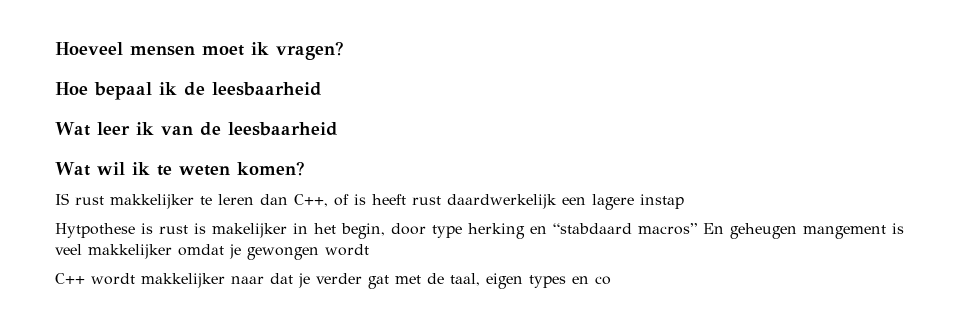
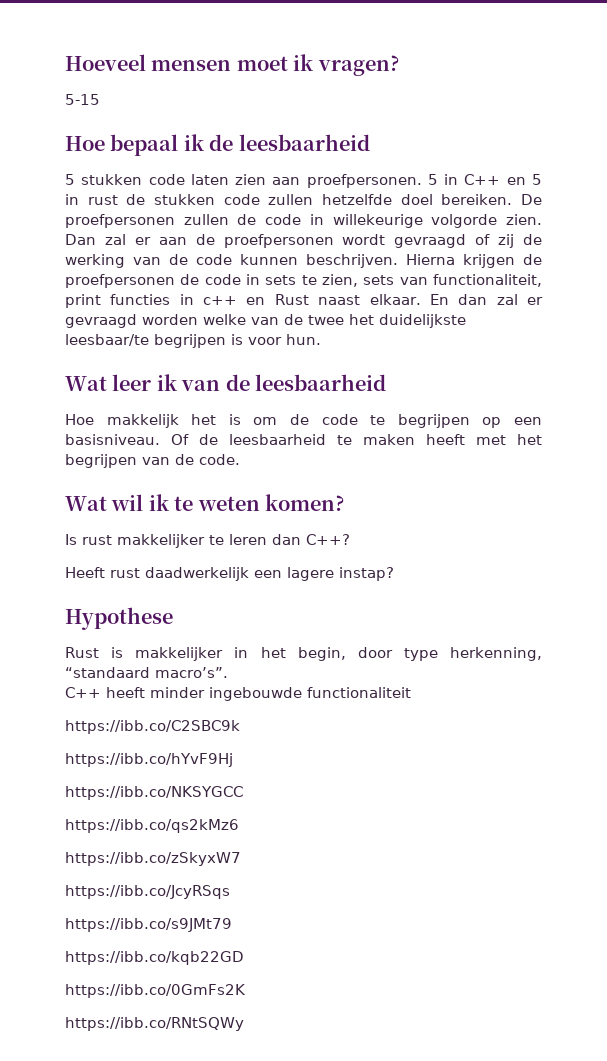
(344, 50) none -> [65,94,100,105] // 5-15
(322, 89) none -> [65,174,542,188] [65,194,542,205] [65,214,542,228] [65,234,542,248] [65,254,542,268] [65,274,542,288] [65,294,543,308] [65,314,466,328] [65,334,321,348] // 5 stukken code laten zien aan proefpersonen. 5 in C++ en 5 in rust de stukken code zullen hetzelfde doel bereiken. De proefpersonen zullen de code in willekeurige volgorde zien. Dan zal er aan de proefpersonen wordt gevraagd of zij de werking van de code kunnen beschrijven. Hierna krijgen de proefpersonen de code in sets te zien, sets van functionaliteit, print functies in c++ en Rust naast elkaar. En dan zal er gevraagd worden welke van de twee het duidelijkste leesbaar/te begrijpen is voor hun.
(338, 129) none -> [65,414,542,428] [65,434,542,445] [65,454,240,468] // Hoe makkelijk het is om de code te begrijpen op een basisniveau. Of de leesbaarheid te maken heeft met het begrijpen van de code.
[55,193,69,205] IS -> [65,534,77,545] Is
[294,194,684,210] [55,223,287,238] C++, of is heeft rust daardwerkelijk een lagere instap // Hytpothese is rust is makelijker -> [306,534,350,545] [65,567,394,581] [65,607,173,630] [65,647,224,661] C++? // Heeft rust daadwerkelijk een lagere instap? // Hypothese // Rust is makkelijker
[468,223,904,239] [55,244,369,260] [55,273,611,289] herking en “stabdaard macros” En geheugen mangement is veel makkelijker omdat je gewongen wordt // C++ wordt makkelijker naar dat je verder gat met de taal, eigen types en co -> [450,647,542,661] [65,667,228,678] [65,687,411,701] [65,720,240,734] [65,753,233,767] [65,786,243,800] [65,819,239,833] [65,852,241,866] [65,885,230,899] [65,918,232,932] [65,951,244,965] [65,984,246,998] [65,1017,244,1031] herkenning, “standaard macro’s”. // C++ heeft minder ingebouwde functionaliteit // https://ibb.co/C2SBC9k // https://ibb.co/hYvF9Hj // https://ibb.co/NKSYGCC // https://ibb.co/qs2kMz6 // https://ibb.co/zSkyxW7 // https://ibb.co/JcyRSqs // https://ibb.co/s9JMt79 // https://ibb.co/kqb22GD // https://ibb.co/0GmFs2K // https://ibb.co/RNtSQWy

